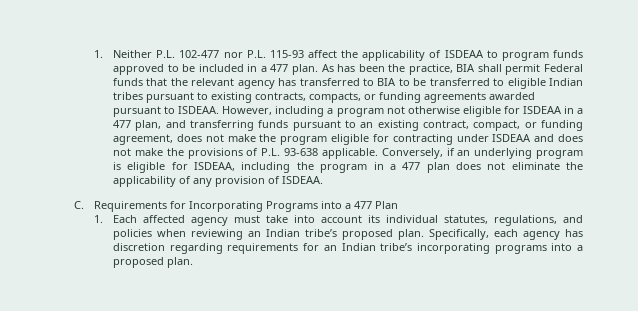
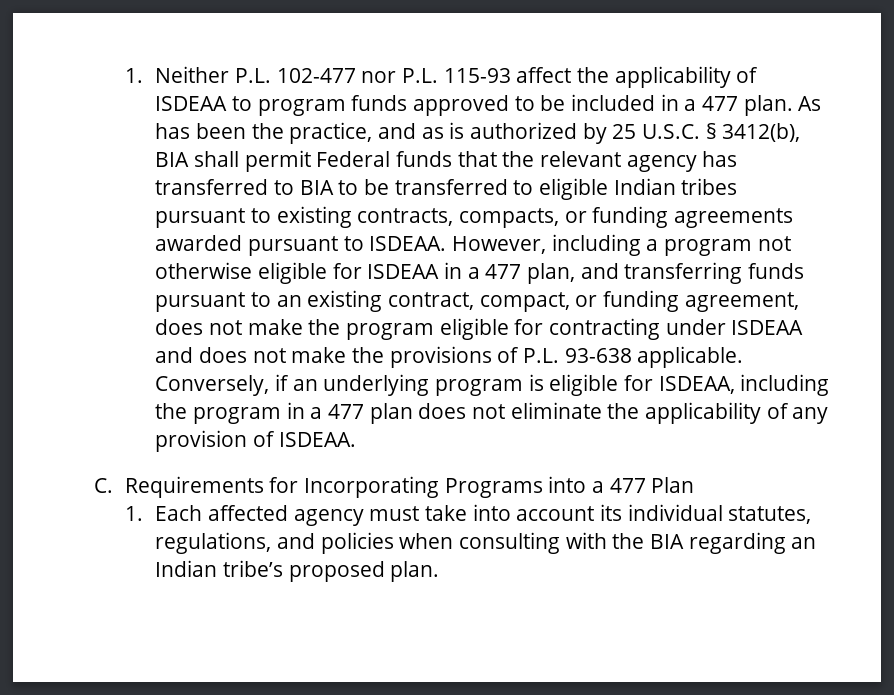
(453, 69) none -> [377,122,801,144] and as is authorized by 25 U.S.C. § 3412(b),
[191,229,244,240] reviewing -> [458,532,786,554] consulting with the BIA regarding
[429,229,584,240] [113,243,583,254] [113,257,194,268] Specifically, each agency has discretion regarding requirements for an Indian tribe’s incorporating programs into a proposed plan. -> (440, 571) none

